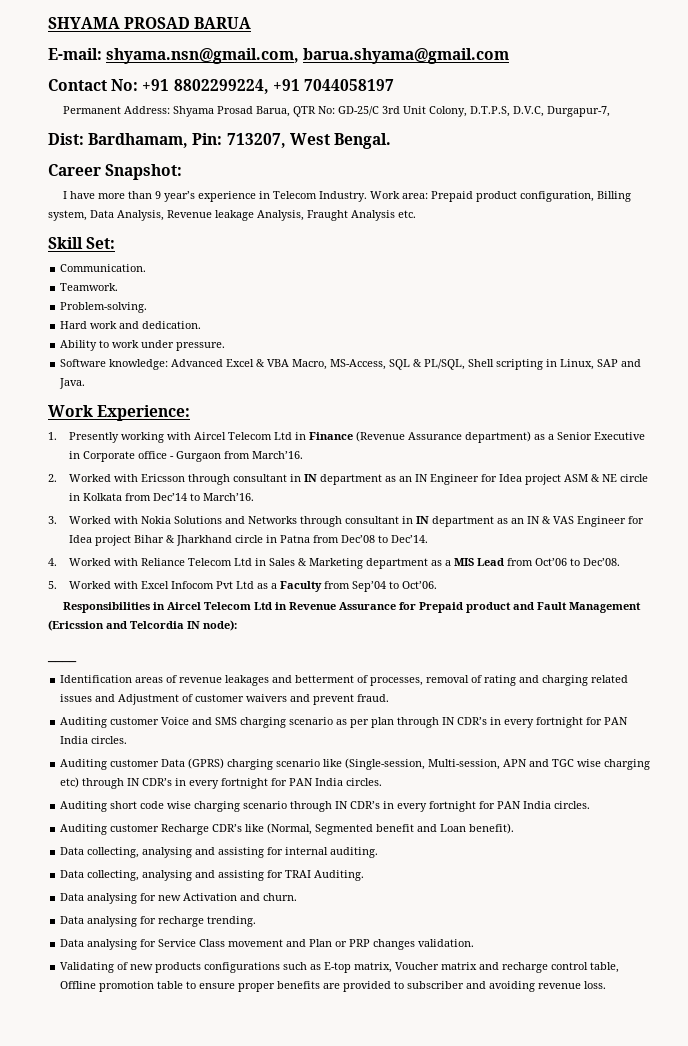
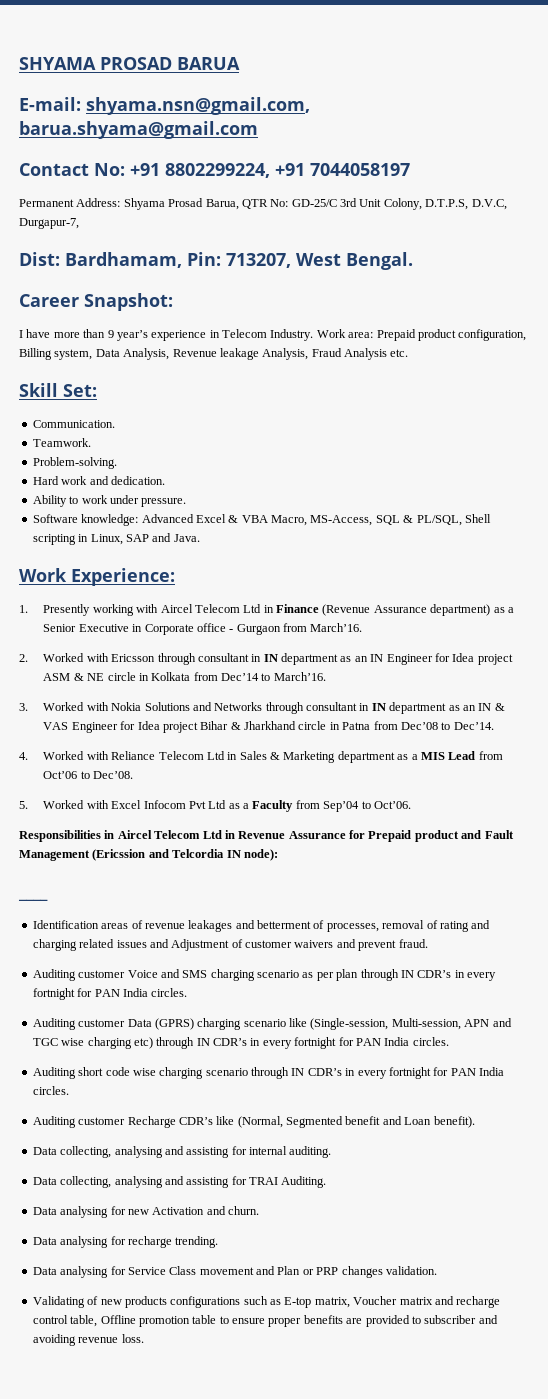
[307,210,348,221] Fraught -> [311,348,342,357] Fraud

